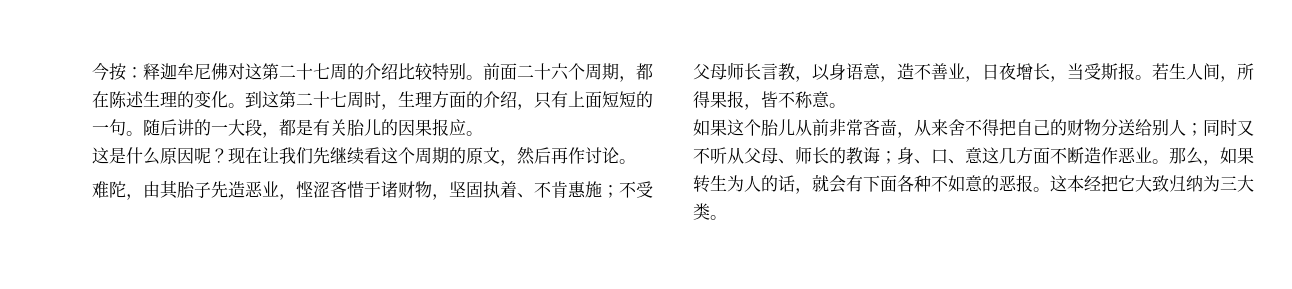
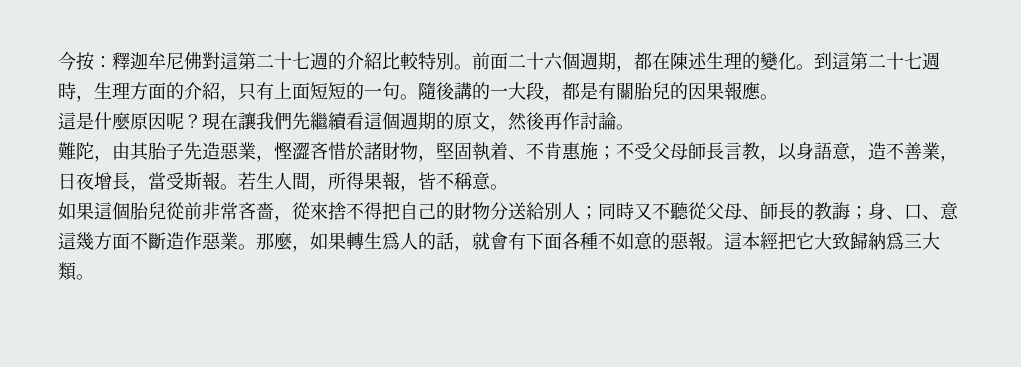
[143,63,160,80] 释 -> [112,52,130,70] 釋
[228,63,466,81] 对这第二十七周的介绍比较特别 -> [202,52,454,70] 對這第二十七週的介紹比較特別
[568,63,602,80] 个周 -> [562,52,598,70] 個週
[109,91,127,108] 陈 -> [670,52,688,70] 陳
[194,91,381,108] 变化。到这第二十七周时 -> [760,52,940,70] [58,82,76,100] 變化。到這第二十七週時
[500,91,517,108] 绍 -> [202,82,220,100] 紹
[143,119,194,136] 随后讲 -> [418,82,472,100] 隨後講
[330,119,483,136] [92,147,432,165] 关胎儿的因果报应。 // 这是什么原因呢？现在让我们先继续看这个周 -> [616,81,778,100] [58,112,418,131] 關胎兒的因果報應。 // 這是什麼原因呢？現在讓我們先繼續看這個週
[534,147,636,164] [92,181,109,198] 后再作讨论。 // 难 -> [526,112,634,130] [58,142,76,160] 後再作討論。 // 難
[245,181,500,200] 恶业，悭涩吝惜于诸财物，坚固执 -> [220,142,490,162] 惡業，慳澀吝惜於諸財物，堅固執
[727,62,761,80] 师长 -> [688,142,724,160] 師長
[846,63,863,80] 语 -> [814,142,832,160] 語
[948,63,965,79] 业 -> [922,142,940,160] 業
[1033,63,1135,82] 长，当受斯报 -> [112,171,220,192] 長，當受斯報
[1203,63,1220,80] 间 -> [292,172,310,190] 間
[727,91,813,110] 报，皆不称 -> [382,171,473,192] 報，皆不稱
[727,119,1254,138] [693,146,1254,166] [693,174,846,194] 这个胎儿从前非常吝啬，从来舍不得把自己的财物分送给别人；同时又不听从父母、师长的教诲；身、口、意这几方面不断造作恶业。那么，如果转生为人的话，就会 -> [94,202,959,222] [58,232,508,252] 這個胎兒從前非常吝嗇，從來捨不得把自己的財物分送給別人；同時又不聽從父母、師長的教誨；身、口、意這幾方面不斷造作惡業。那麼，如果轉生爲人的話，就會
[914,175,931,192] 种 -> [580,232,598,250] 種
[999,175,1254,192] [693,203,710,220] 恶报。这本经把它大致归纳为三大类 -> [670,231,940,250] [58,262,77,281] 惡報。這本經把它大致歸納爲三大類

